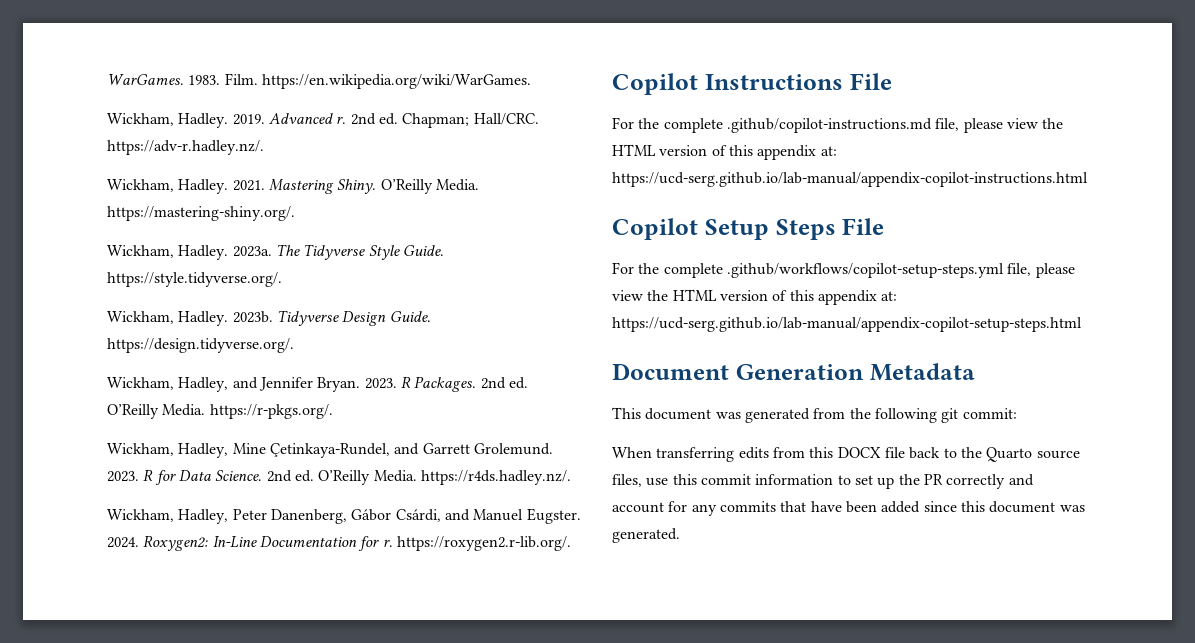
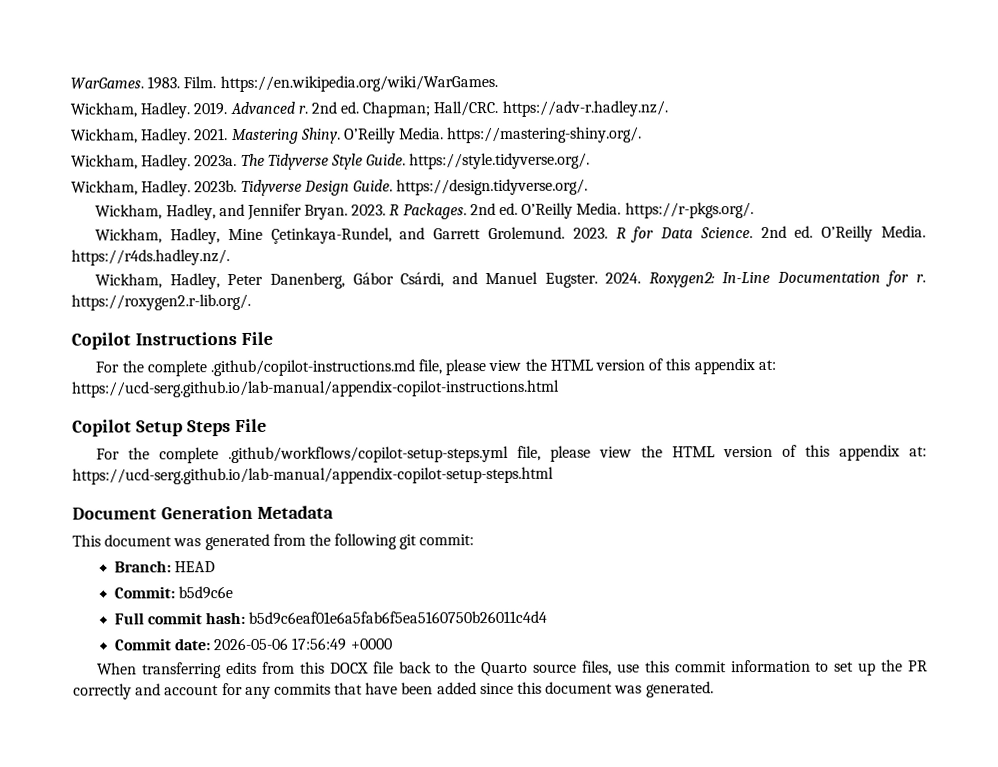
(1017, 413) none -> [113,560,216,573] [113,586,234,600] [113,610,548,625] [113,637,393,651] // Branch: HEAD // Commit: b5d9c6e // Full commit hash: b5d9c6eaf01e6a5fab6f5ea5160750b26011c4d4 // Commit date: 2026-05-06 17:56:49 +0000

